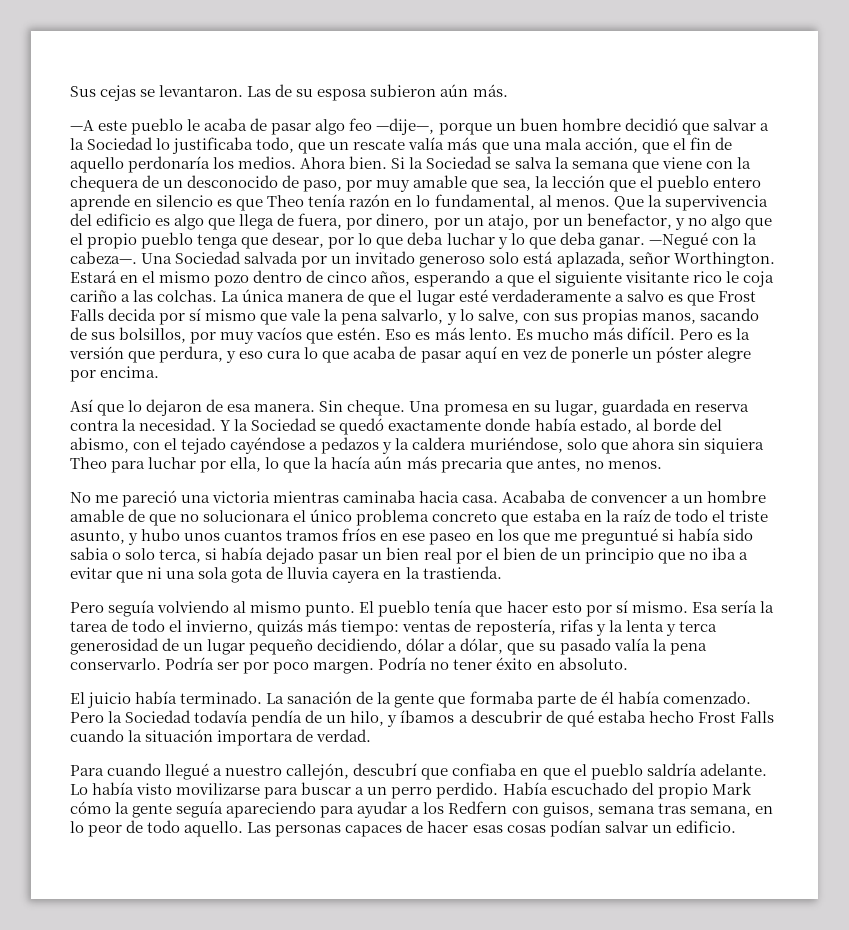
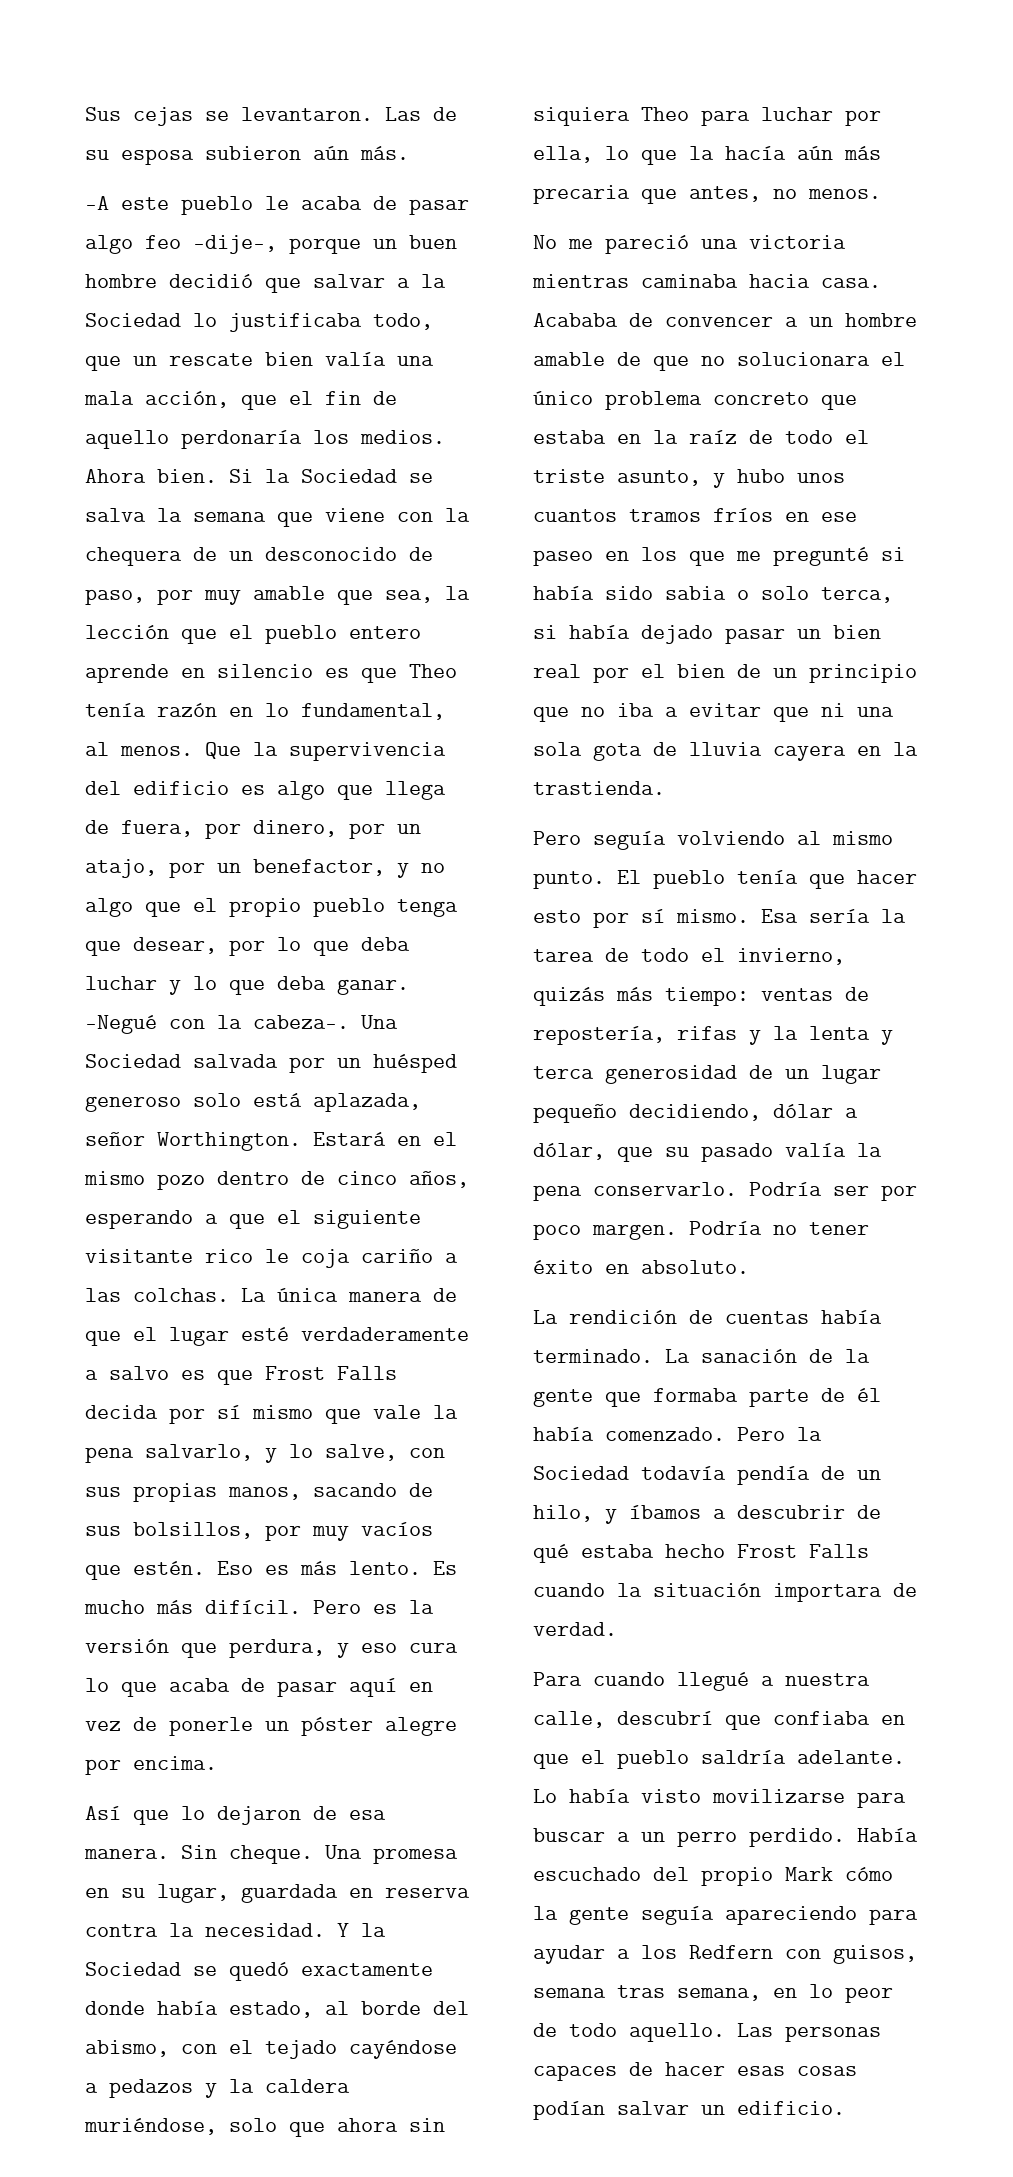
[408,137,509,154] valía más que -> [265,352,386,366] bien valía
[355,251,416,264] invitado -> [373,1054,457,1073] huésped
[580,528,658,545] preguntué -> [773,547,869,566] pregunté
[70,692,132,708] El juicio -> [533,1310,809,1324] La rendición de cuentas
[225,763,350,780] nuestro callejón, -> [785,1673,870,1686] [533,1711,605,1728] nuestra calle,

